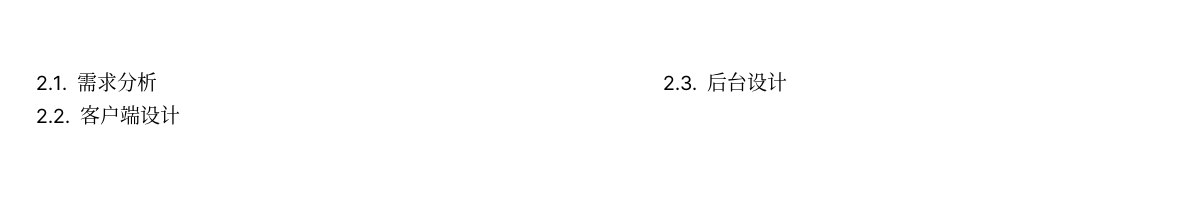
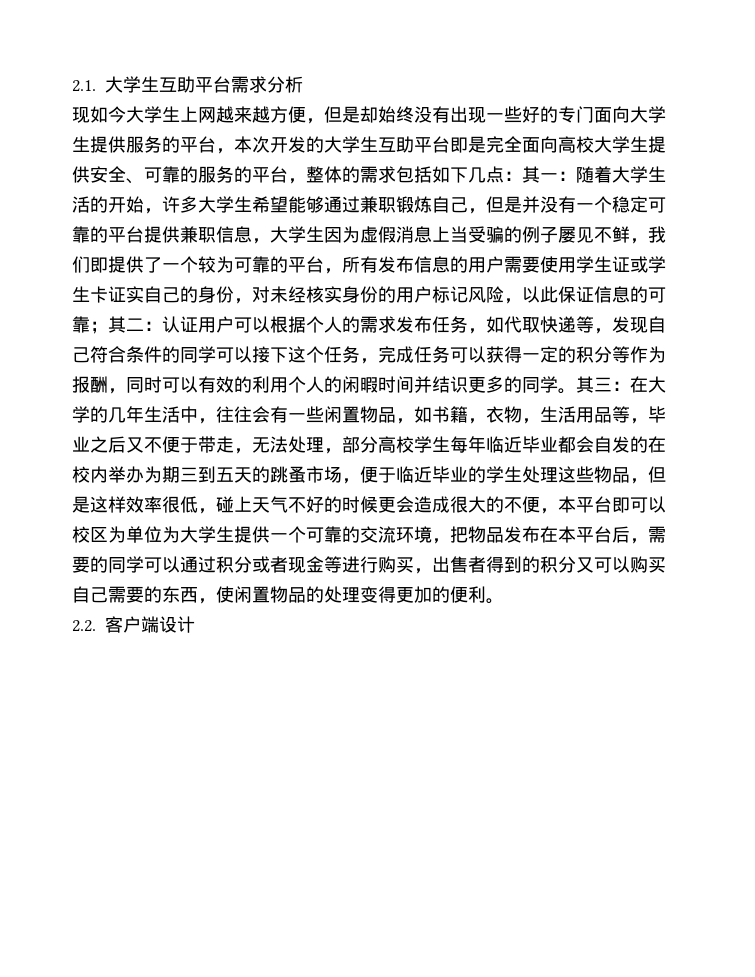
(67, 83) none -> [105,76,231,93] 大学生互助平台
(157, 82) none -> [72,106,666,124] [72,136,666,154] [72,166,666,184] [72,196,666,214] [72,226,666,244] [72,256,666,274] [72,286,666,304] [72,316,666,334] [72,346,666,364] [72,376,666,394] [72,406,666,424] [72,436,666,454] [72,466,666,484] [72,496,666,514] [72,526,666,544] [72,556,666,574] [72,586,504,604] // 现如今大学生上网越来越方便，但是却始终没有出现一些好的专门面向大学生提供服务的平台，本次开发的大学生互助平台即是完全面向高校大学生提供安全、可靠的服务的平台，整体的需求包括如下几点：其一：随着大学生活的开始，许多大学生希望能够通过兼职锻炼自己，但是并没有一个稳定可靠的平台提供兼职信息，大学生因为虚假消息上当受骗的例子屡见不鲜，我们即提供了一个较为可靠的平台，所有发布信息的用户需要使用学生证或学生卡证实自己的身份，对未经核实身份的用户标记风险，以此保证信息的可靠；其二：认证用户可以根据个人的需求发布任务，如代取快递等，发现自己符合条件的同学可以接下这个任务，完成任务可以获得一定的积分等作为报酬，同时可以有效的利用个人的闲暇时间并结识更多的同学。其三：在大学的几年生活中，往往会有一些闲置物品，如书籍，衣物，生活用品等，毕业之后又不便于带走，无法处理，部分高校学生每年临近毕业都会自发的在校内举办为期三到五天的跳蚤市场，便于临近毕业的学生处理这些物品，但是这样效率很低，碰上天气不好的时候更会造成很大的不便，本平台即可以校区为单位为大学生提供一个可靠的交流环境，把物品发布在本平台后，需要的同学可以通过积分或者现金等进行购买，出售者得到的积分又可以购买自己需要的东西，使闲置物品的处理变得更加的便利。
[662,72,787,92] // 2.3.后台设计 -> (195, 624) none

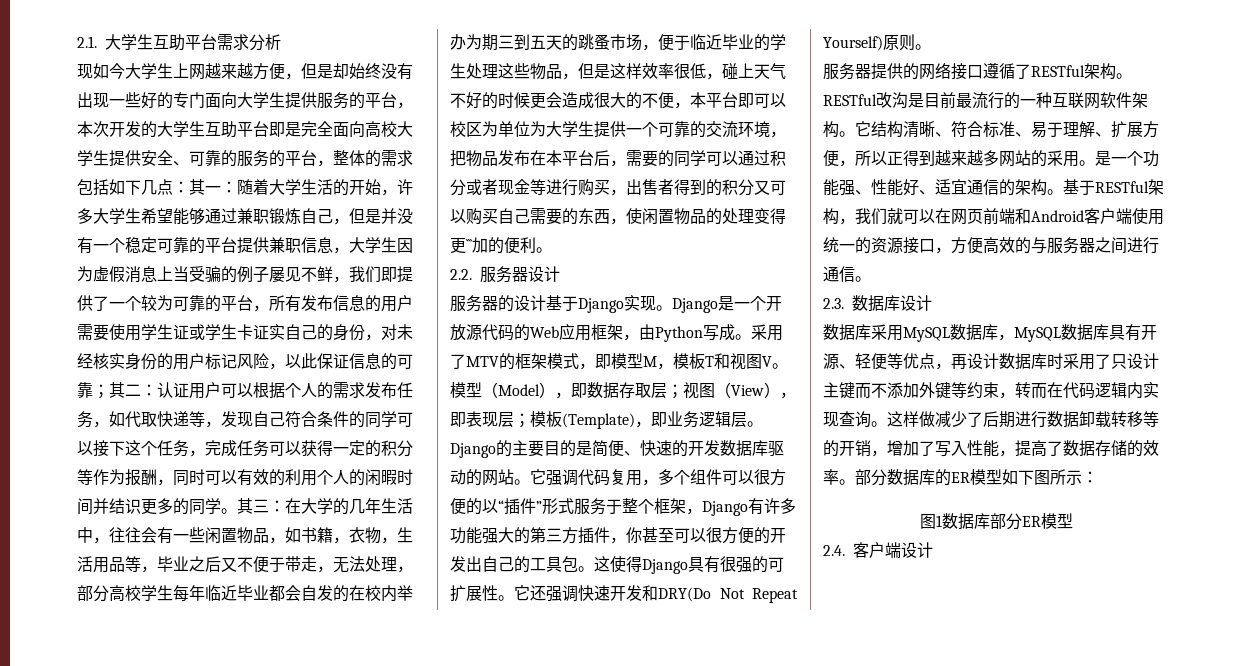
(414, 595) none -> [466,239,473,251] ```
(96, 626) none -> [480,266,560,283] [450,295,782,313] [450,323,783,342] [450,353,788,370] [450,382,796,399] [450,411,763,429] [450,440,784,458] [450,469,786,486] [450,498,796,516] [450,527,786,544] [450,556,784,574] [450,585,798,603] [823,34,931,51] [823,62,1132,80] [823,92,1148,109] [823,121,1159,138] [823,150,1159,167] [823,179,1164,196] [823,208,1164,225] [823,237,1159,254] [823,266,871,282] [823,295,932,312] [823,324,1157,342] [823,353,1159,370] [823,382,1159,399] [823,411,1159,428] [823,440,1159,457] [823,469,1098,486] [920,513,1073,530] [823,545,845,556] 服务器设计 // 服务器的设计基于Django实现。Django是一个开放源代码的Web应用框架，由Python写成。采用了MTV的框架模式，即模型M，模板T和视图V。模型（Model），即数据存取层；视图（View），即表现层；模板(Template)，即业务逻辑层。Django的主要目的是简便、快速的开发数据库驱动的网站。它强调代码复用，多个组件可以很方便的以“插件”形式服务于整个框架，Django有许多功能强大的第三方插件，你甚至可以很方便的开发出自己的工具包。这使得Django具有很强的可扩展性。它还强调快速开发和DRY(Do Not Repeat Yourself)原则。 // 服务器提供的网络接口遵循了RESTful架构。RESTful改沟是目前最流行的一种互联网软件架构。它结构清晰、符合标准、易于理解、扩展方便，所以正得到越来越多网站的采用。是一个功能强、性能好、适宜通信的架构。基于RESTful架构，我们就可以在网页前端和Android客户端使用统一的资源接口，方便高效的与服务器之间进行通信。 // 2.3.数据库设计 // 数据库采用MySQL数据库，MySQL数据库具有开源、轻便等优点，再设计数据库时采用了只设计主键而不添加外键等约束，转而在代码逻辑内实现查询。这样做减少了后期进行数据卸载转移等的开销，增加了写入性能，提高了数据存储的效率。部分数据库的ER模型如下图所示： // 图1数据库部分ER模型 // 2.4.

